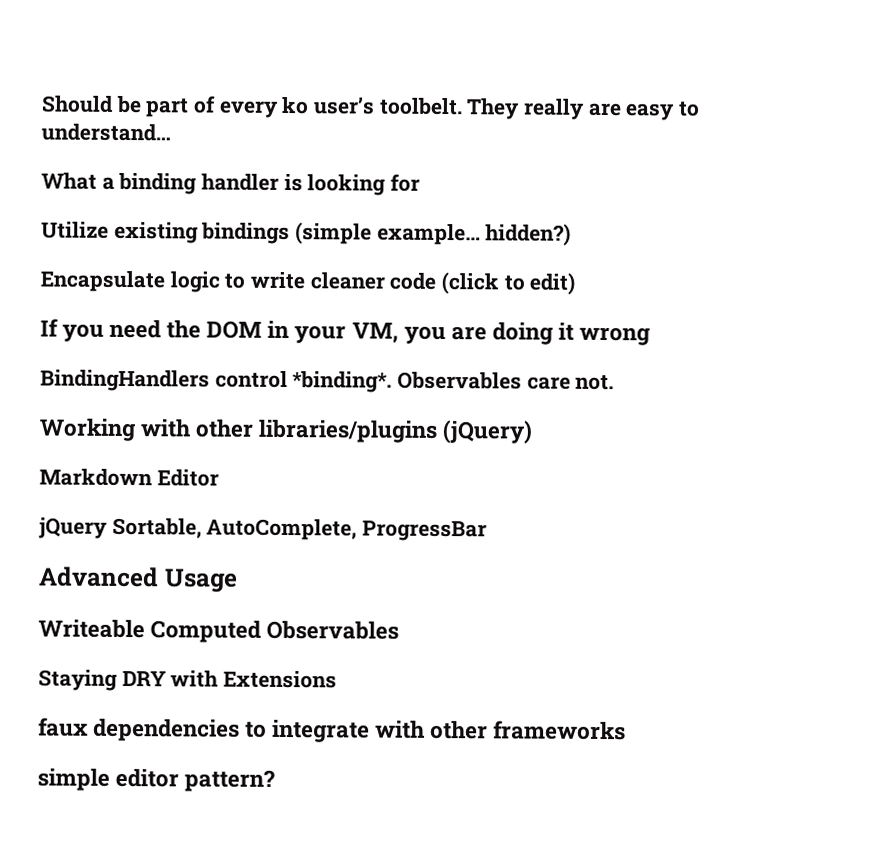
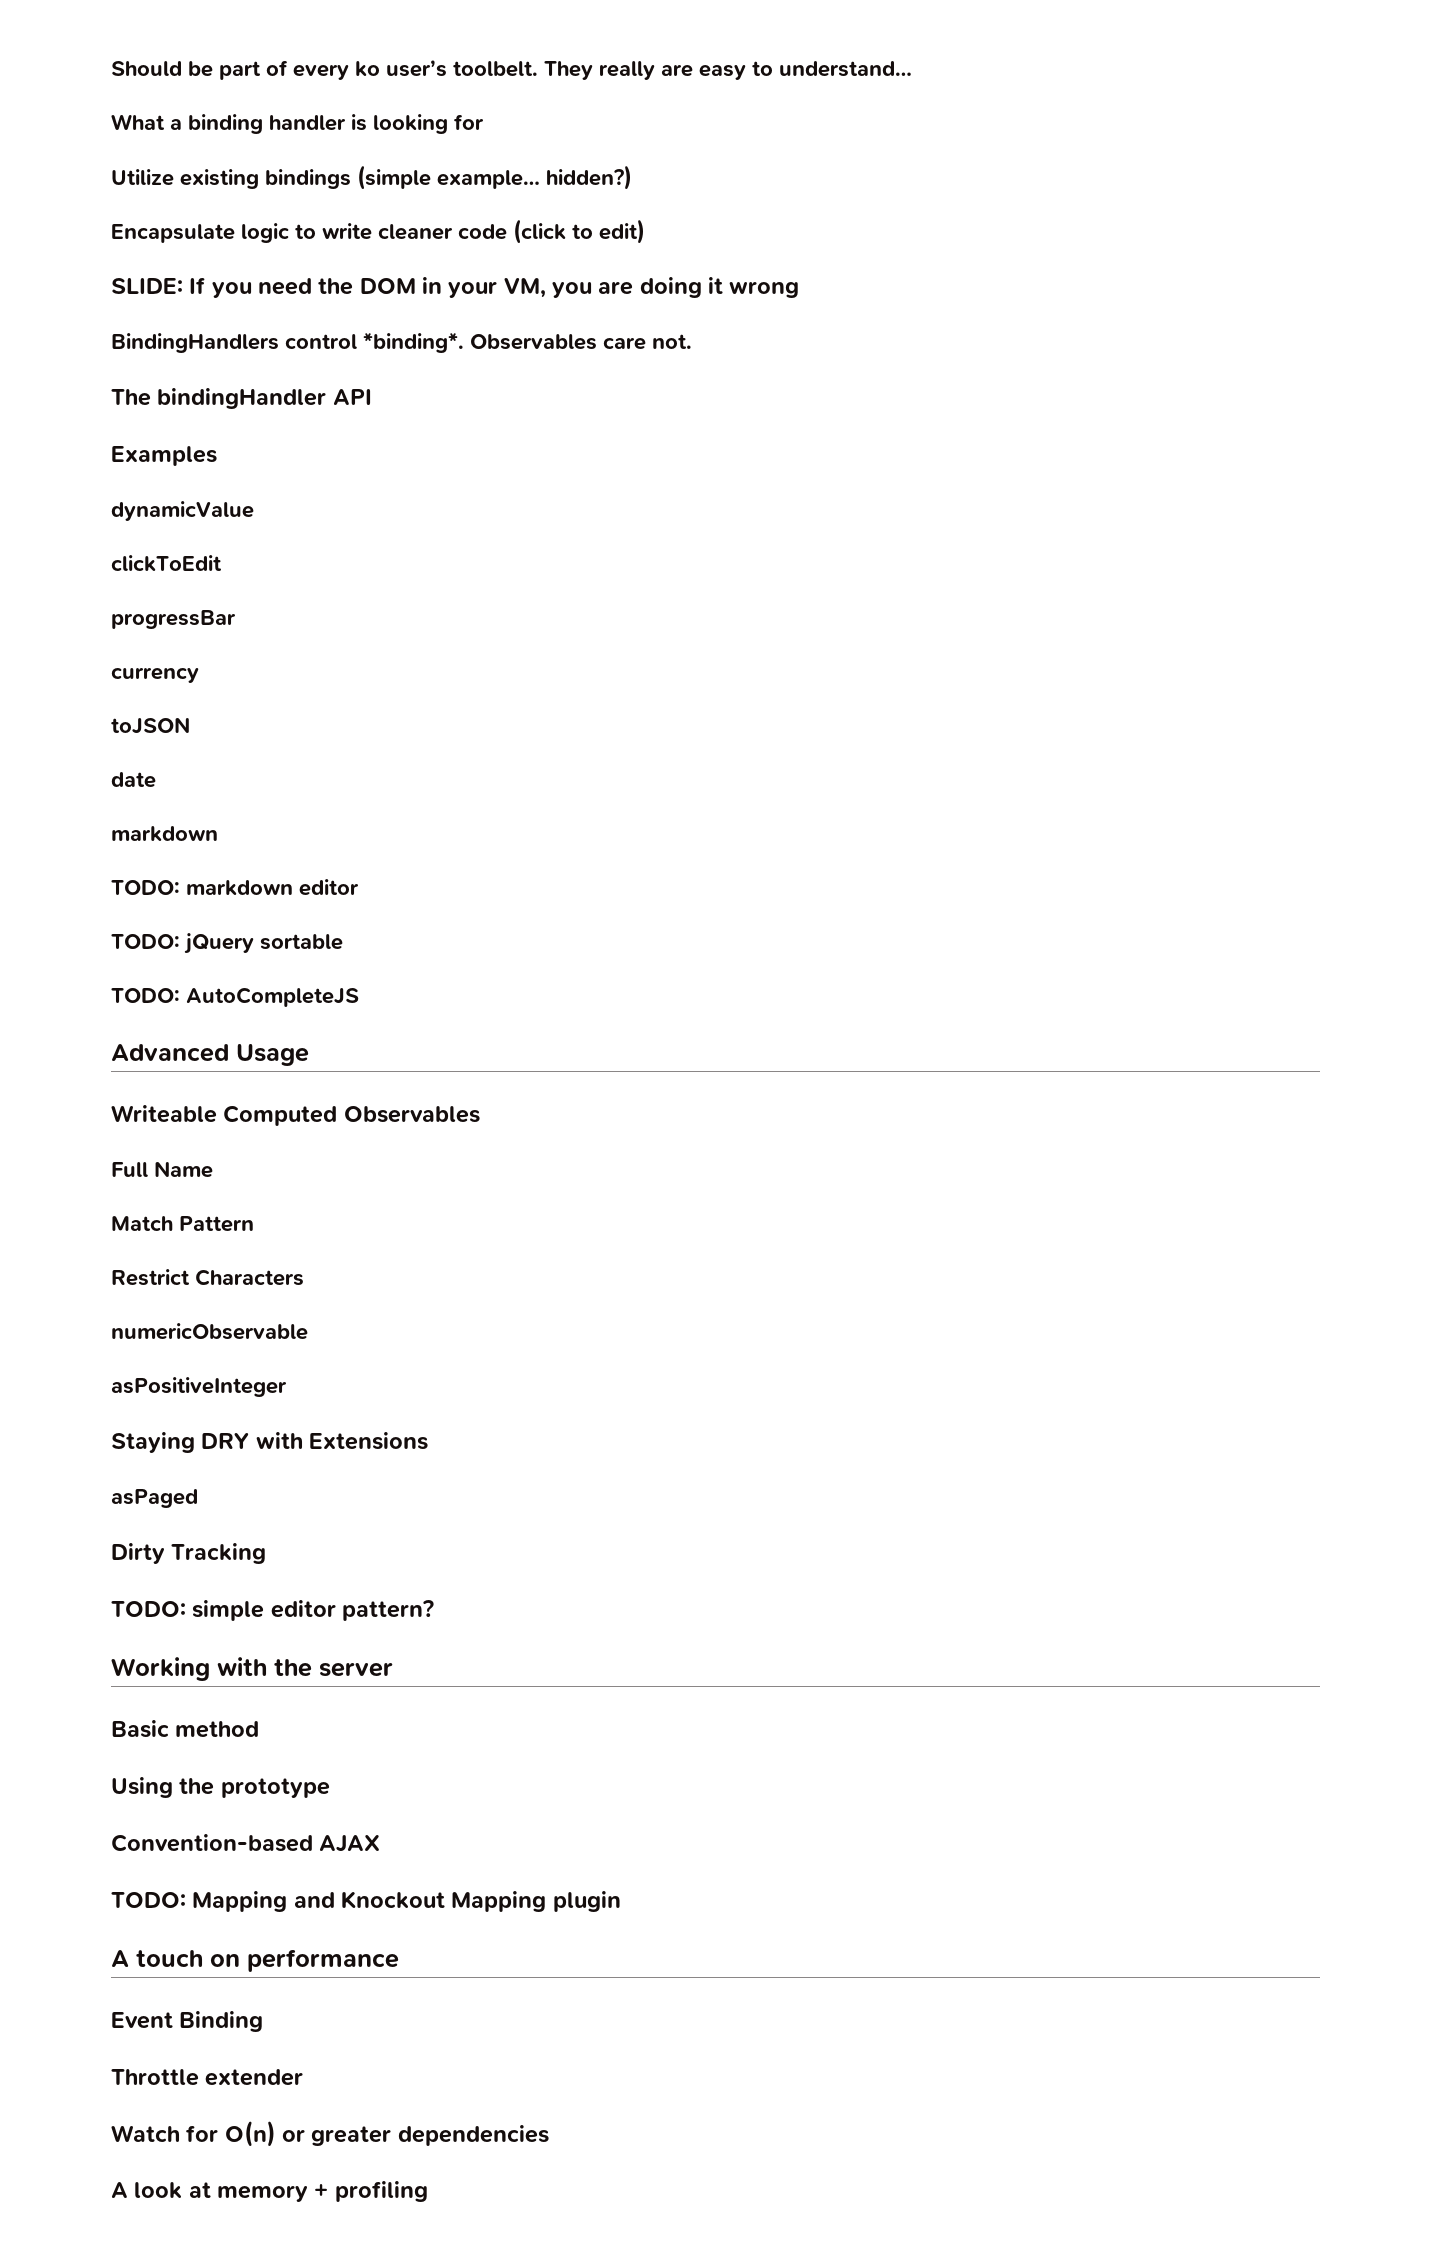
(576, 283) none -> [111,278,183,294] SLIDE:
[39,417,534,444] [39,468,219,487] [38,517,488,542] Working with other libraries/plugins (jQuery) // Markdown Editor // jQuery Sortable, AutoComplete, ProgressBar -> [111,388,372,409] [111,446,217,466] [111,501,254,521] [111,555,222,572] [111,610,236,629] [111,667,199,683] [111,717,190,735] [111,772,156,788] [111,826,218,842] [111,879,359,896] [111,933,343,954] [111,987,359,1007] The bindingHandler API // Examples // dynamicValue // clickToEdit // progressBar // currency // toJSON // date // markdown // TODO: markdown editor // TODO: jQuery sortable // TODO: AutoCompleteJS
[38,669,338,691] [38,717,627,743] [37,767,276,792] Staying DRY with Extensions // faux dependencies to integrate with other frameworks // simple editor pattern? -> [111,1161,213,1178] [111,1216,254,1232] [111,1269,304,1286] [111,1323,308,1340] [111,1377,287,1397] [111,1432,429,1453] [111,1489,198,1508] [111,1543,267,1564] [111,1600,435,1621] [111,1657,393,1681] [111,1720,260,1738] [111,1777,330,1798] [111,1834,381,1853] [111,1891,621,1912] [111,1949,399,1972] [111,2011,264,2032] [111,2069,304,2086] [111,2121,549,2147] [111,2181,428,2202] Full Name // Match Pattern // Restrict Characters // numericObservable // asPositiveInteger // Staying DRY with Extensions // asPaged // Dirty Tracking // TODO: simple editor pattern? // Working with the server // Basic method // Using the prototype // Convention-based AJAX // TODO: Mapping and Knockout Mapping plugin // A touch on performance // Event Binding // Throttle extender // Watch for O(n) or greater dependencies // A look at memory + profiling

